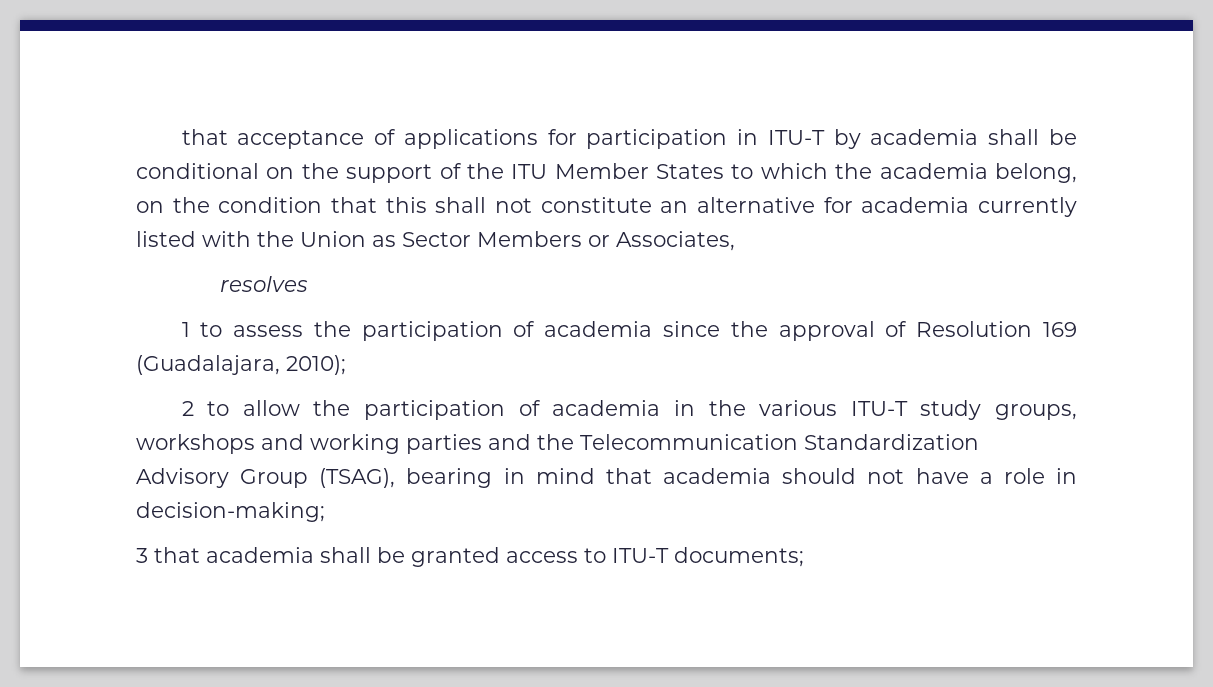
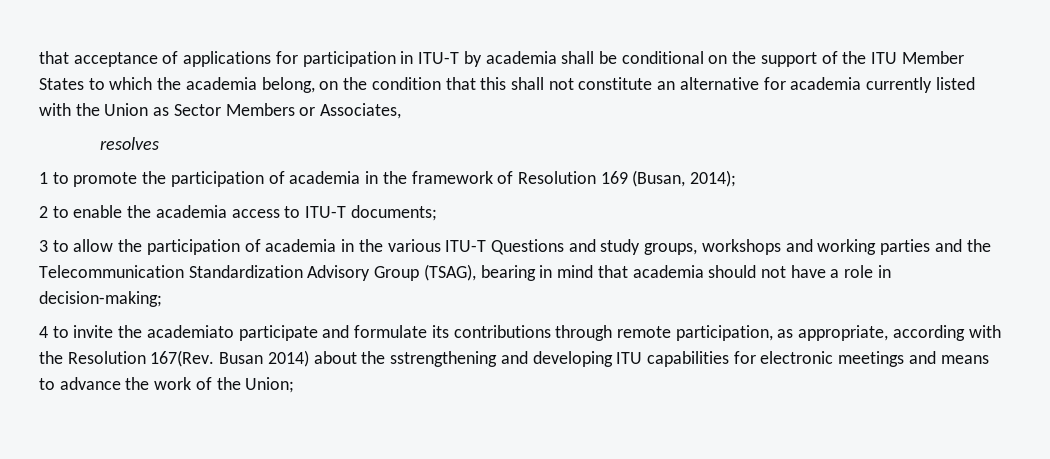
[233,321,875,341] assess the participation of academia since the approval -> [73,171,493,187] promote the participation of academia in the framework
[136,355,346,375] (Guadalajara, 2010); -> [632,170,737,187] (Busan, 2014);
(230, 408) none -> [73,205,437,221] [39,240,69,252] enable the academia access to ITU-T documents; // 3 to
(908, 408) none -> [490,239,596,255] Questions and
[136,547,804,567] 3 that academia shall be granted access to ITU-T documents; -> [39,325,1001,341] [39,350,989,367] [39,377,295,393] 4 to invite the academiato participate and formulate its contributions through remote participation, as appropriate, according with the Resolution 167(Rev. Busan 2014) about the sstrengthening and developing ITU capabilities for electronic meetings and means to advance the work of the Union;

